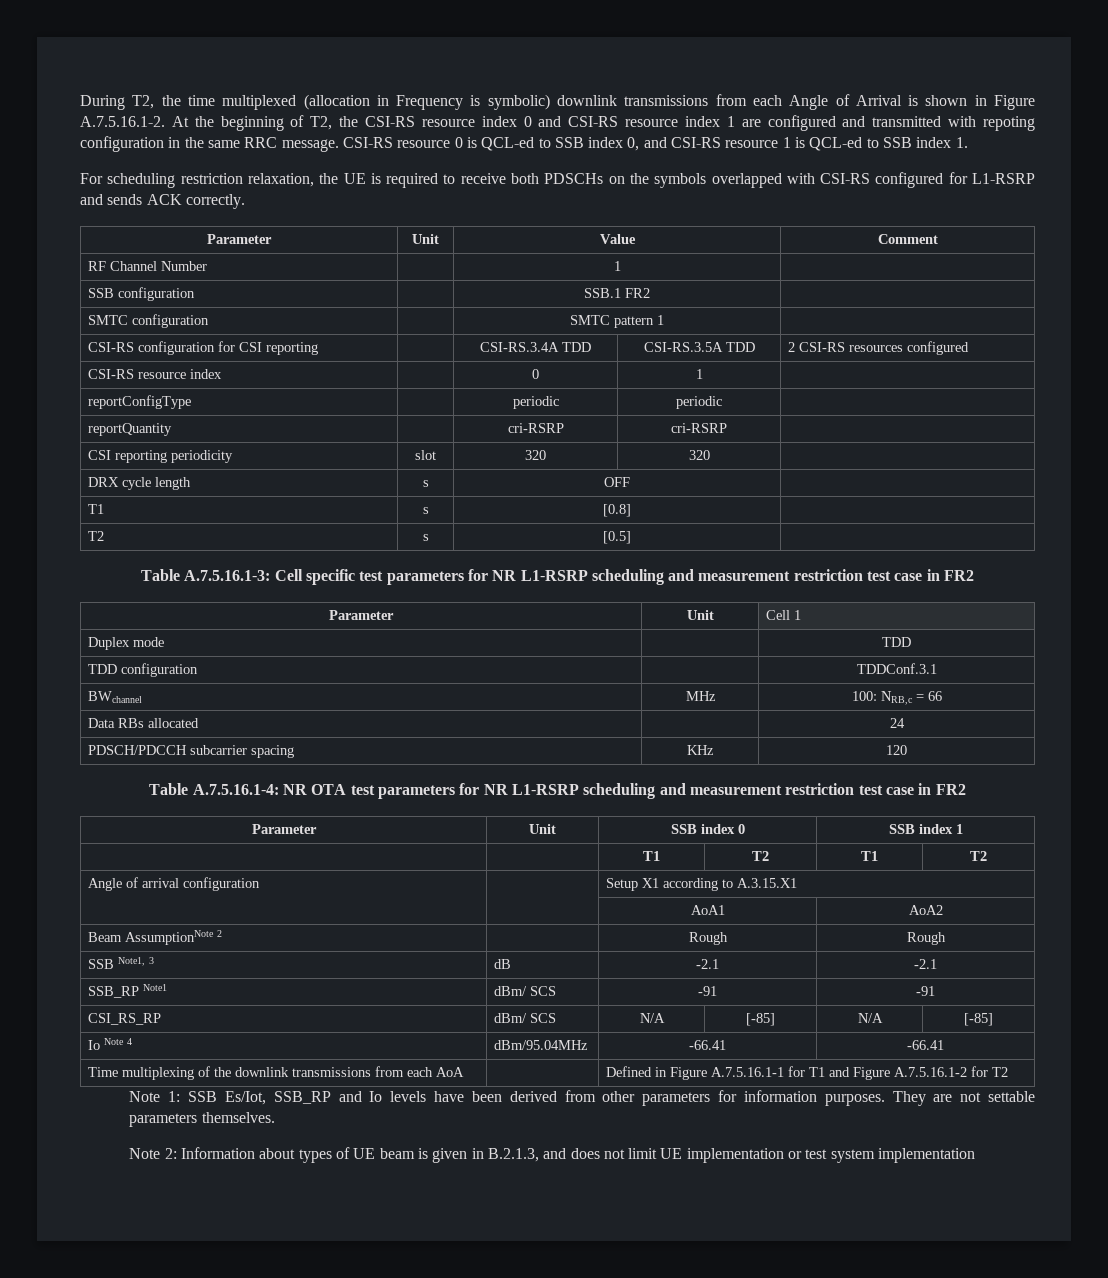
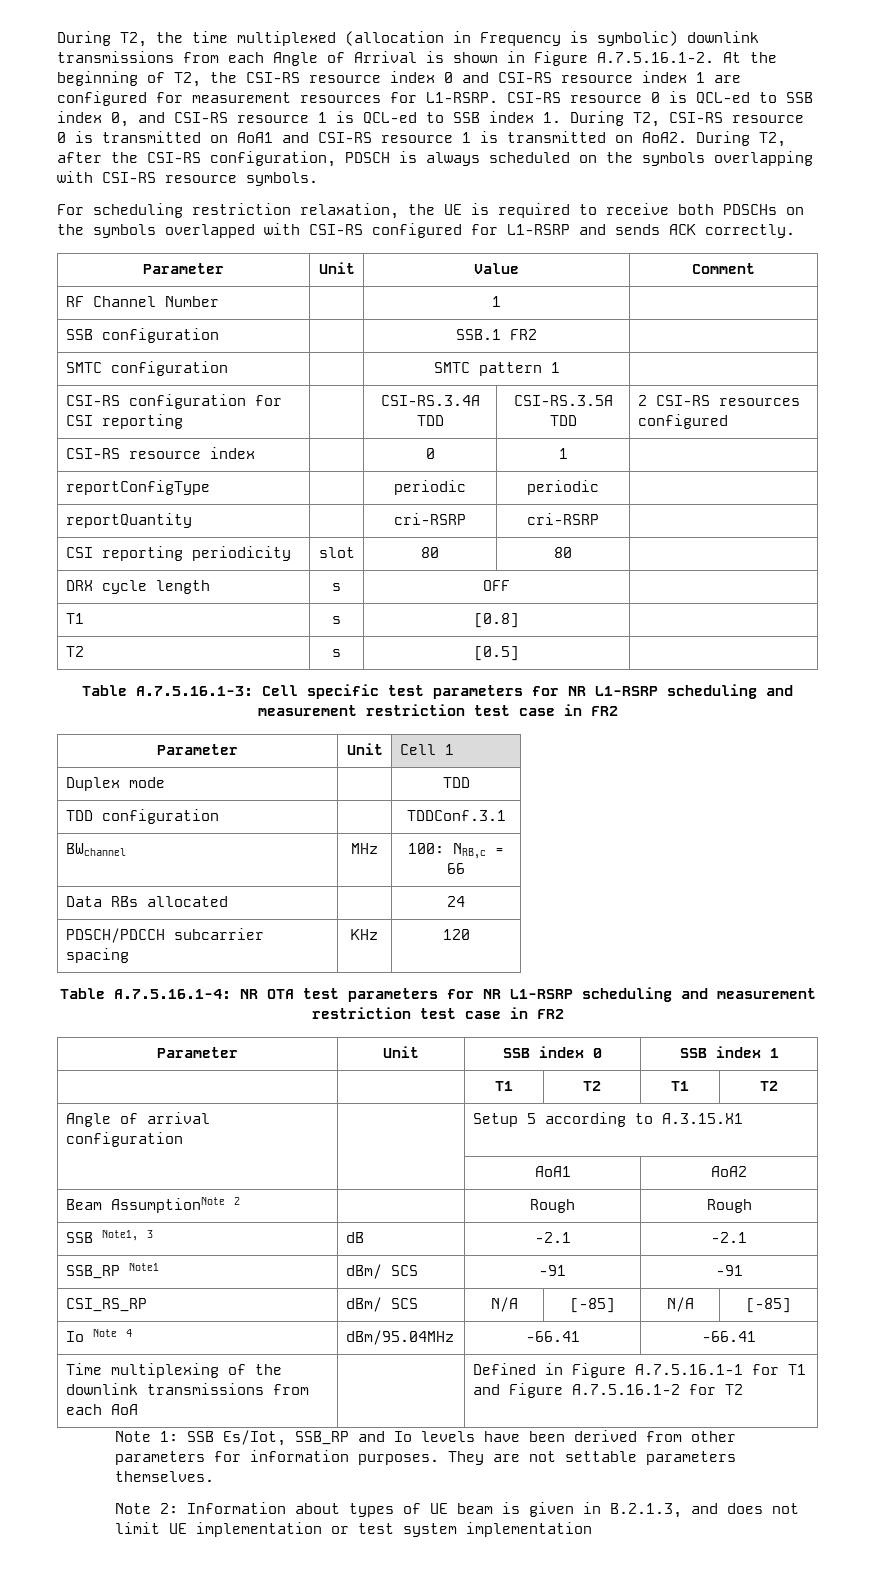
[842,116,1036,131] [80,136,339,152] and transmitted with repoting configuration in the same RRC message. -> [156,92,498,103] for measurement resources for L1-RSRP.
(968, 142) none -> [570,111,804,127] [57,131,786,147] [57,151,813,167] [57,171,318,186] During T2, CSI-RS resource 0 is transmitted on AoA1 and CSI-RS resource 1 is transmitted on AoA2. During T2, after the CSI-RS configuration, PDSCH is always scheduled on the symbols overlapping with CSI-RS resource symbols.
[525,450,546,460] [688,450,710,460] 320 | 320 -> [421,547,439,558] [554,547,572,558] 80 | 80
[642,878,660,888] X1 -> [526,1113,536,1124] 5

